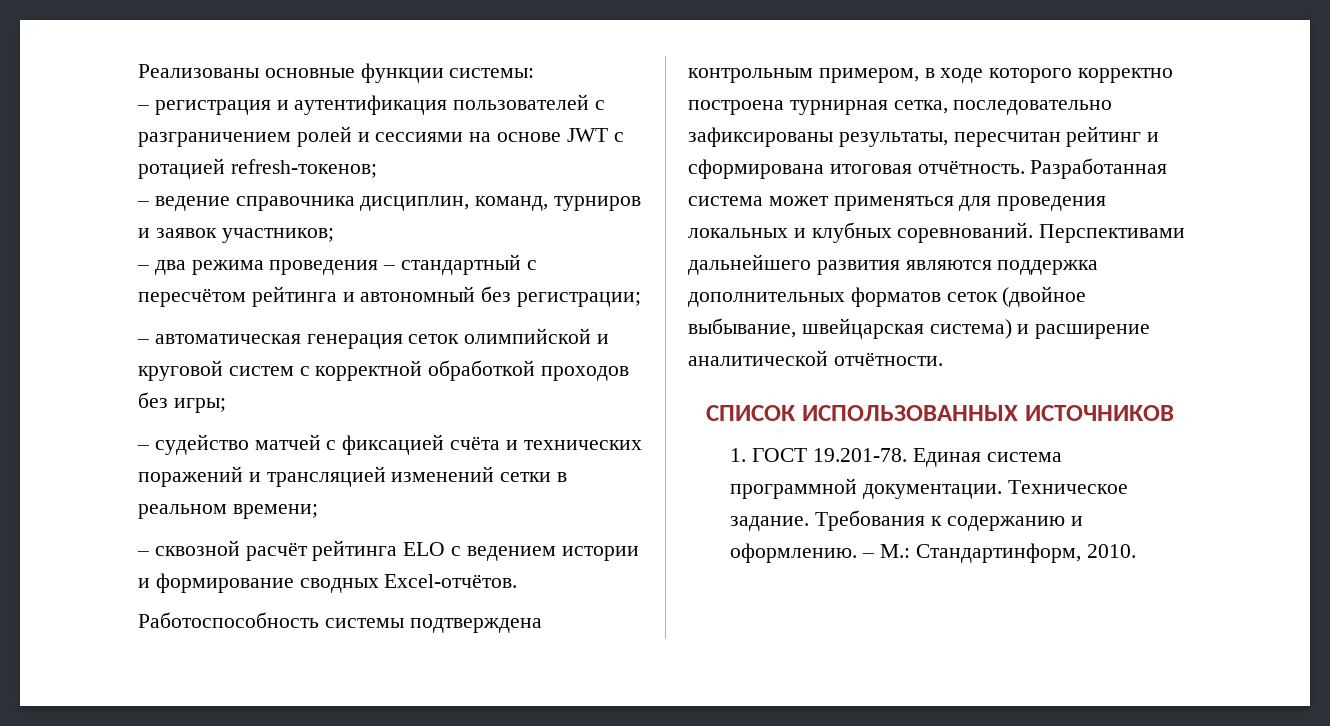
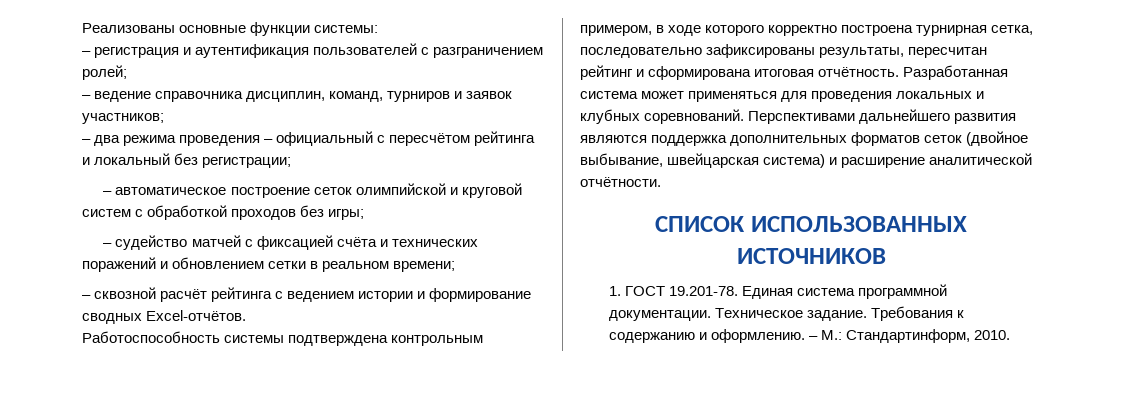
[296,126,624,147] [138,158,377,179] ролей и сессиями на основе JWT с ротацией refresh-токенов; -> [82,65,127,80] ролей;
[401,254,522,275] стандартный -> [276,131,374,146] официальный
[360,286,476,302] автономный -> [94,153,171,165] локальный
[154,334,403,349] автоматическая генерация -> [115,187,310,198] автоматическое построение
[315,360,423,381] корректной -> (144, 213) none
[266,466,495,487] трансляцией изменений -> [172,257,265,269] обновлением
[403,542,446,556] ELO -> (273, 294) none

